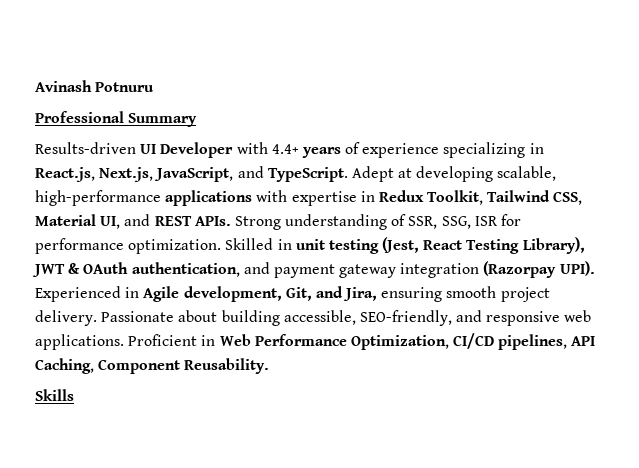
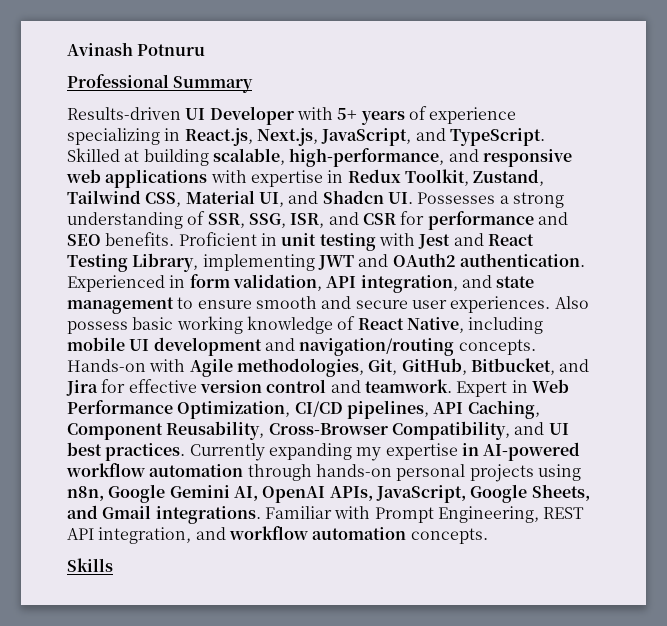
[271,144,299,154] 4.4+ -> [337,108,358,120] 5+
[351,166,557,182] [35,190,161,206] Adept at developing scalable, high-performance -> [67,148,572,167] [66,169,101,183] Skilled at building scalable, high-performance, and responsive web
(484, 197) none -> [473,169,545,186] Zustand,
[154,214,522,230] [35,237,585,254] [32,261,595,278] [35,286,550,302] [35,310,592,326] [35,334,198,350] REST APIs. Strong understanding of SSR, SSG, ISR for performance optimization. Skilled in unit testing (Jest, React Testing Library), JWT & OAuth authentication, and payment gateway integration (Razorpay UPI). Experienced in Agile development, Git, and Jira, ensuring smooth project delivery. Passionate about building accessible, SEO-friendly, and responsive web applications. Proficient -> [322,190,564,208] [67,211,568,230] [67,232,534,251] [67,253,585,272] [67,274,535,293] [67,296,589,314] [67,316,544,334] [67,337,536,356] [67,358,590,377] [66,379,508,397] Shadcn UI. Possesses a strong understanding of SSR, SSG, ISR, and CSR for performance and SEO benefits. Proficient in unit testing with Jest and React Testing Library, implementing JWT and OAuth2 authentication. Experienced in form validation, API integration, and state management to ensure smooth and secure user experiences. Also possess basic working knowledge of React Native, including mobile UI development and navigation/routing concepts. Hands-on with Agile methodologies, Git, GitHub, Bitbucket, and Jira for effective version control and teamwork. Expert
[184,358,270,374] Reusability. -> [166,421,569,440] [67,442,581,461] [66,463,581,482] [67,484,590,503] [67,505,585,524] [67,526,488,544] Reusability, Cross-Browser Compatibility, and UI best practices. Currently expanding my expertise in AI-powered workflow automation through hands-on personal projects using n8n, Google Gemini AI, OpenAI APIs, JavaScript, Google Sheets, and Gmail integrations. Familiar with Prompt Engineering, REST API integration, and workflow automation concepts.

